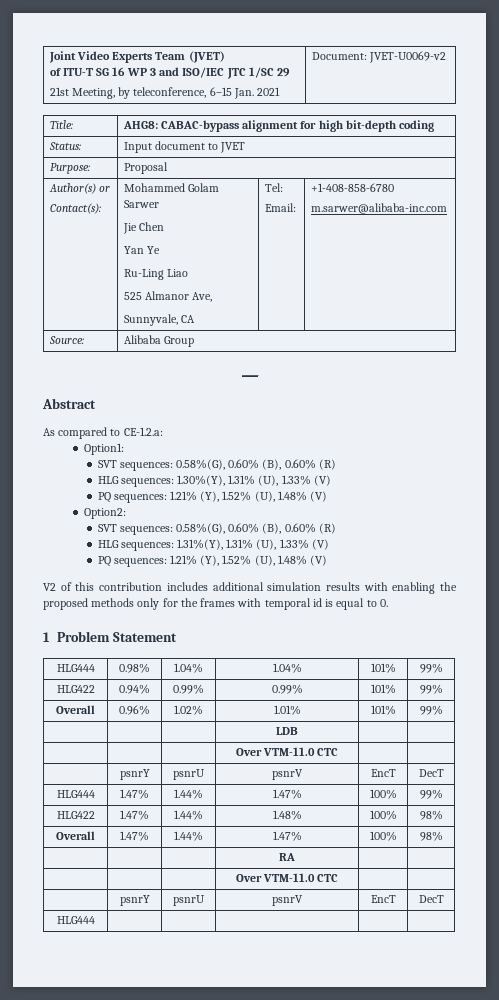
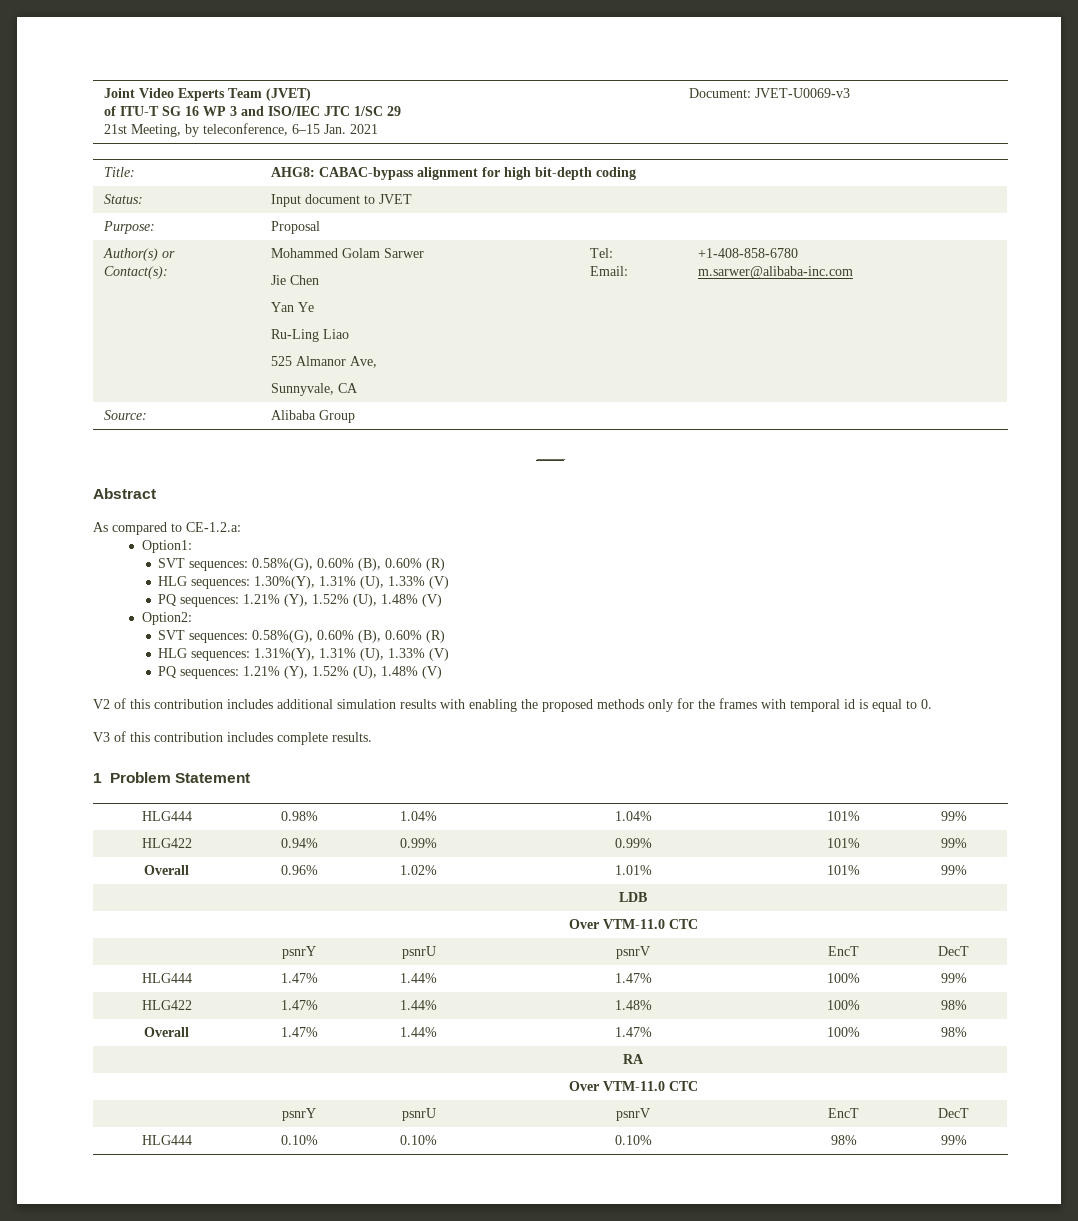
[368,51,446,63] JVET-U0069-v2 -> [754,88,850,98] JVET-U0069-v3
(388, 603) none -> [93,731,372,745] // V3 of this contribution includes complete results.
(95, 920) | | | | -> [280,1135,318,1145] [400,1135,437,1145] [614,1135,652,1145] [830,1135,857,1145] [940,1135,967,1145] 0.10% | 0.10% | 0.10% | 98% | 99%

